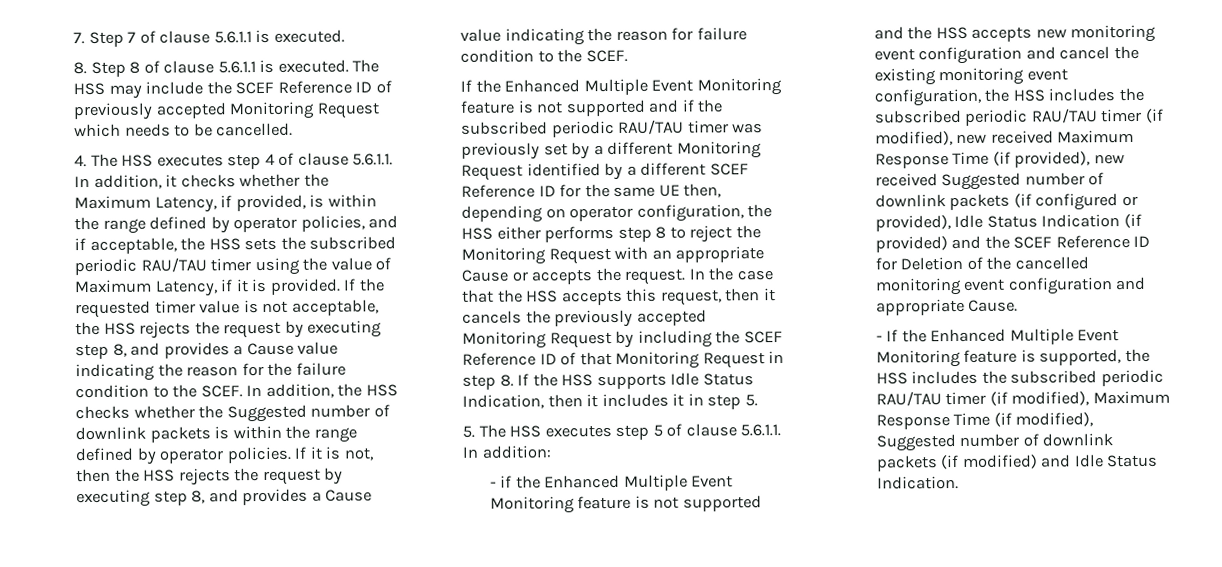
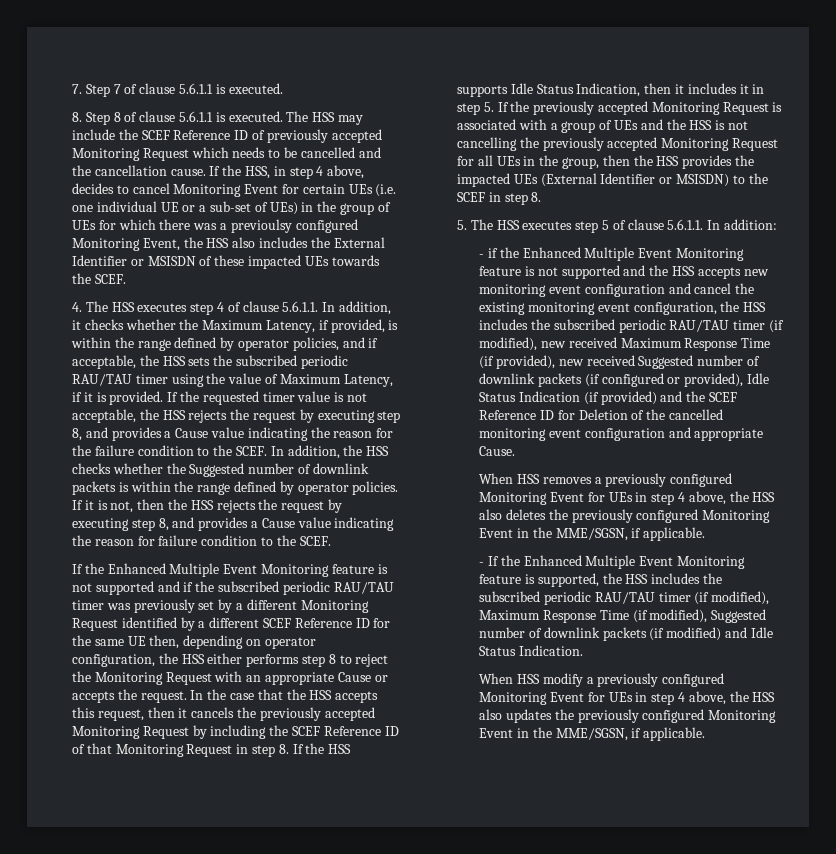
[216,122,294,137] cancelled. -> [300,147,381,158] [72,165,365,179] [72,183,397,197] [72,201,391,215] [72,219,358,233] [72,237,385,251] [72,255,380,269] [72,273,126,284] cancelled and the cancellation cause. If the HSS, in step 4 above, decides to cancel Monitoring Event for certain UEs (i.e. one individual UE or a sub-set of UEs) in the group of UEs for which there was a previoulsy configured Monitoring Event, the HSS also includes the External Identifier or MSISDN of these impacted UEs towards the SCEF.
(758, 400) none -> [497,101,783,115] [457,119,748,133] [457,137,779,151] [457,155,754,169] [457,173,768,187] [457,192,542,205] If the previously accepted Monitoring Request is associated with a group of UEs and the HSS is not cancelling the previously accepted Monitoring Request for all UEs in the group, then the HSS provides the impacted UEs (External Identifier or MSISDN) to the SCEF in step 8.
(1019, 305) none -> [479,473,733,487] [479,491,776,505] [479,509,771,523] [479,527,706,541] // When HSS removes a previously configured Monitoring Event for UEs in step 4 above, the HSS also deletes the previously configured Monitoring Event in the MME/SGSN, if applicable.
(959, 483) none -> [479,673,725,687] [479,691,776,705] [479,709,777,723] [479,727,706,741] // When HSS modify a previously configured Monitoring Event for UEs in step 4 above, the HSS also updates the previously configured Monitoring Event in the MME/SGSN, if applicable.

